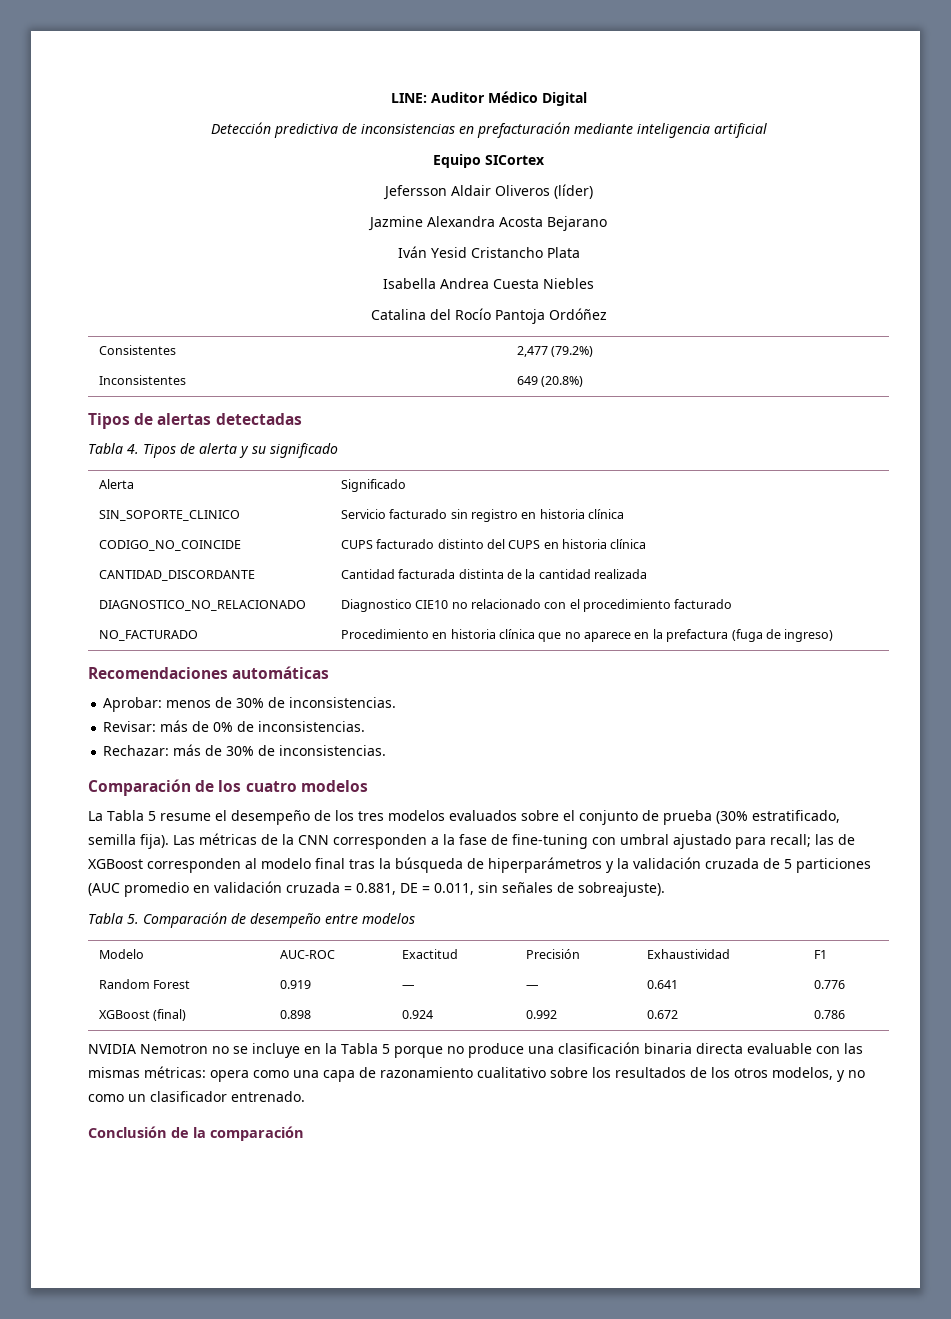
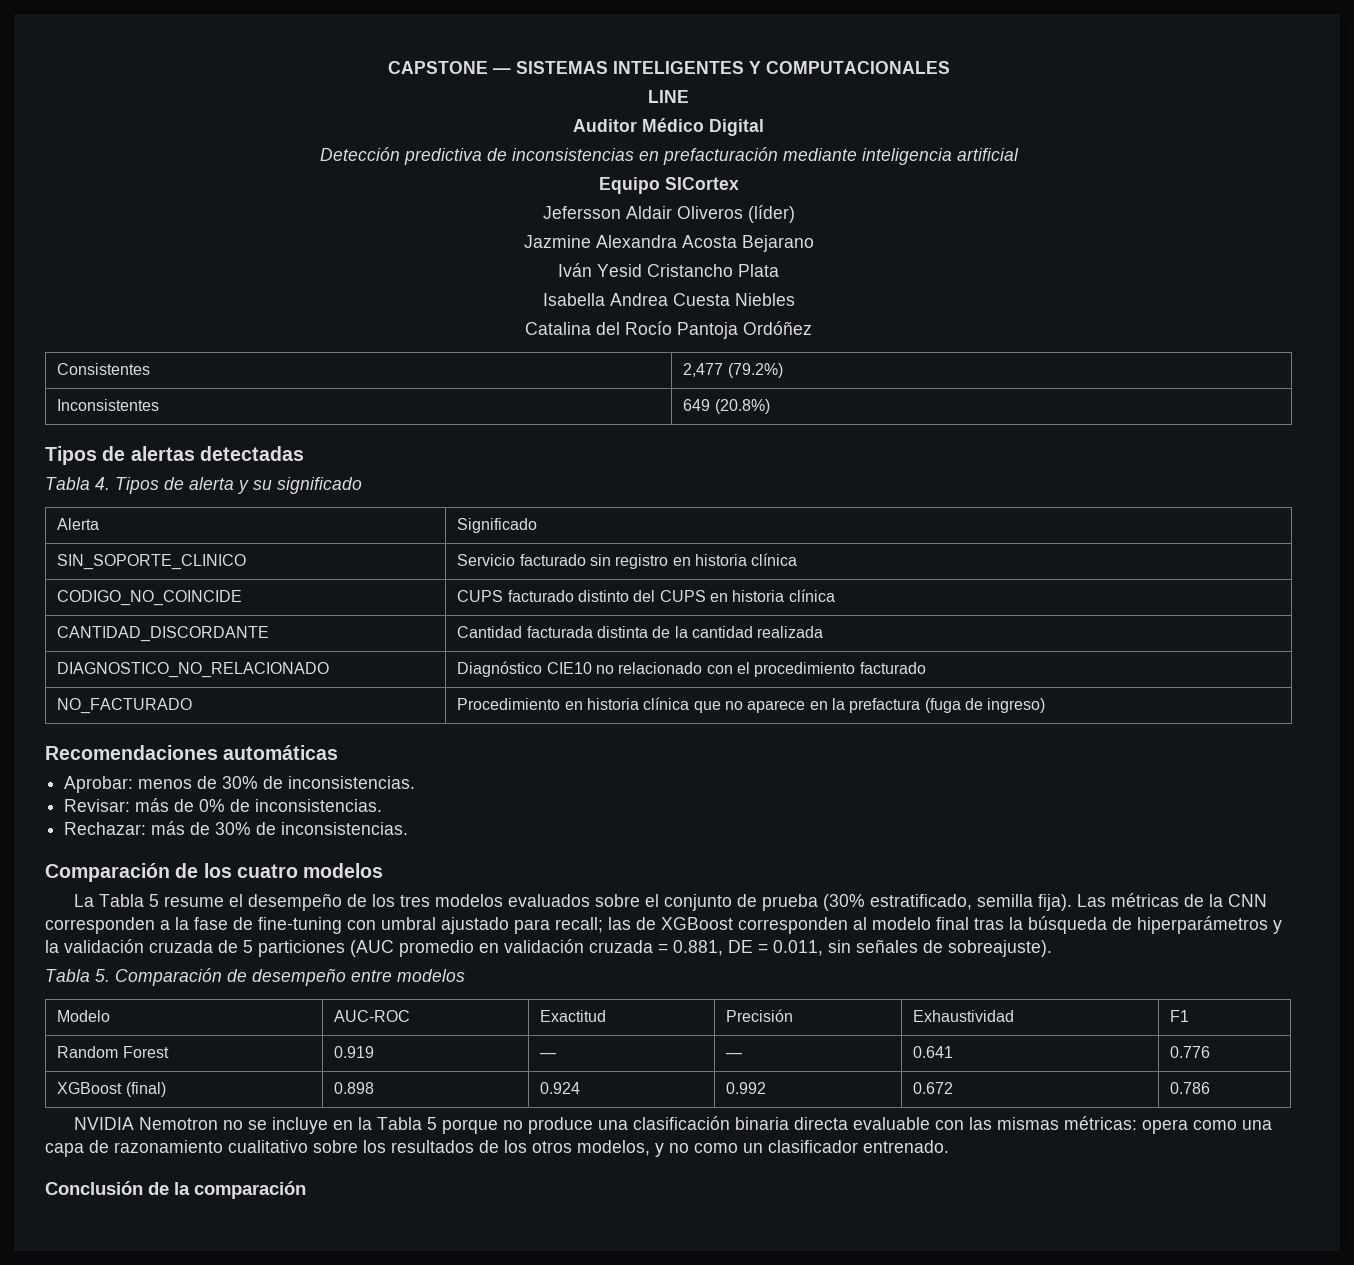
[390,93,427,103] LINE: -> [387,61,950,74] [648,90,689,103] CAPSTONE — SISTEMAS INTELIGENTES Y COMPUTACIONALES // LINE //
[340,599,412,612] Diagnostico -> [457,661,543,677] Diagnóstico

